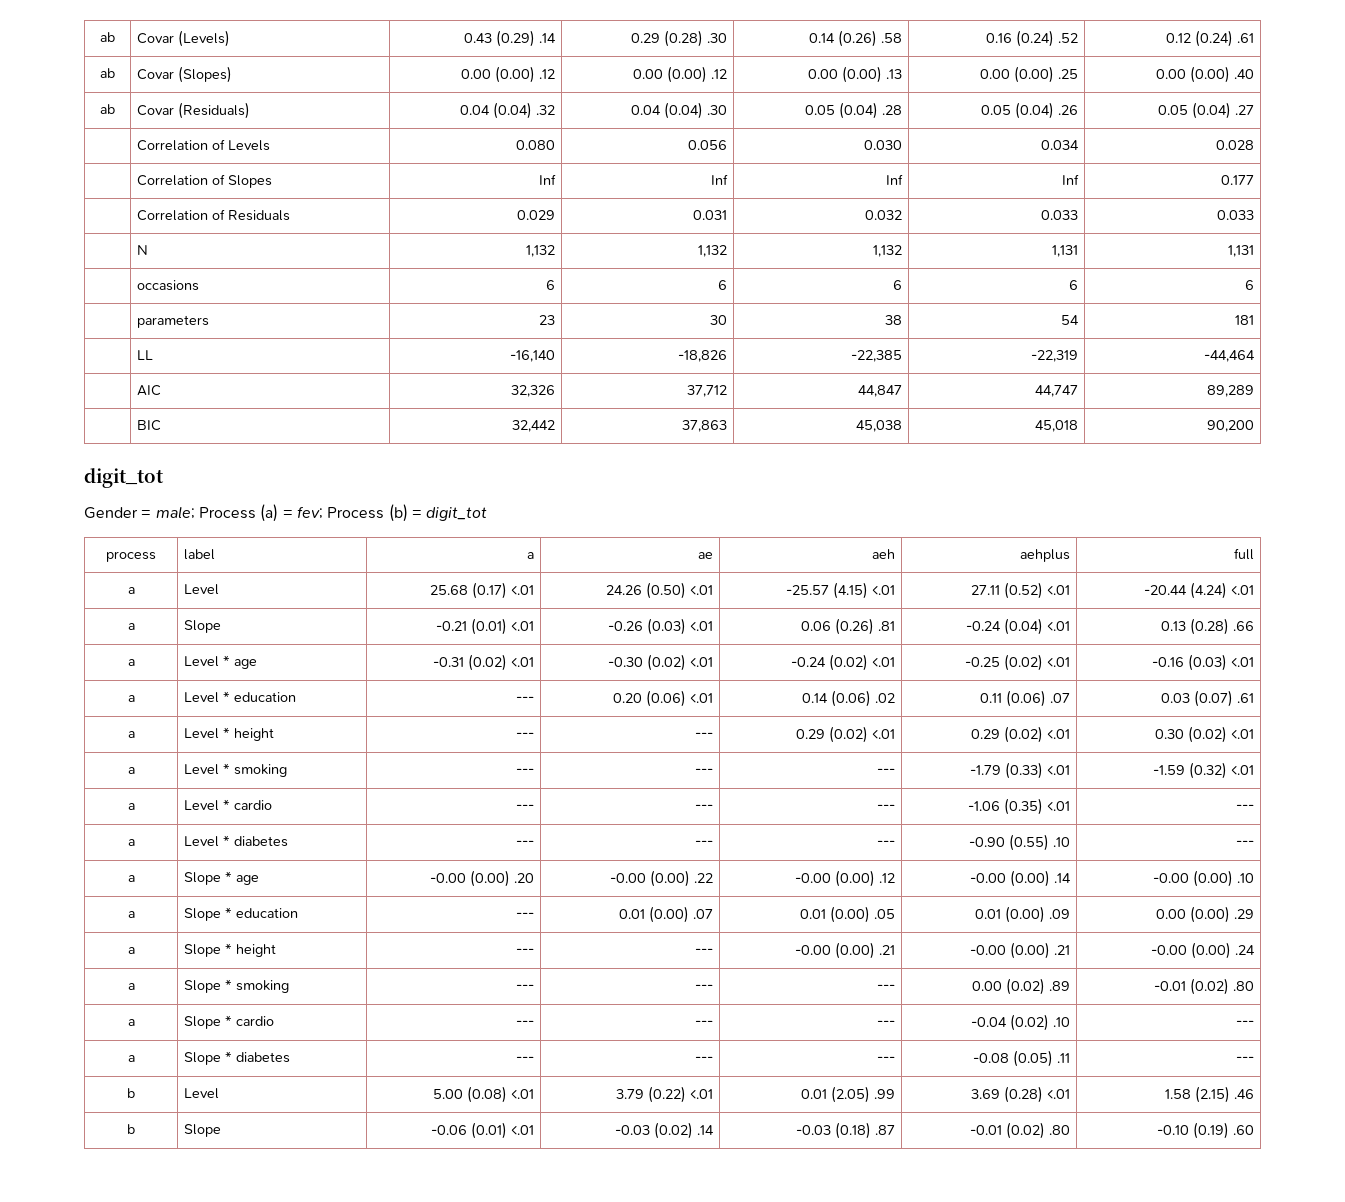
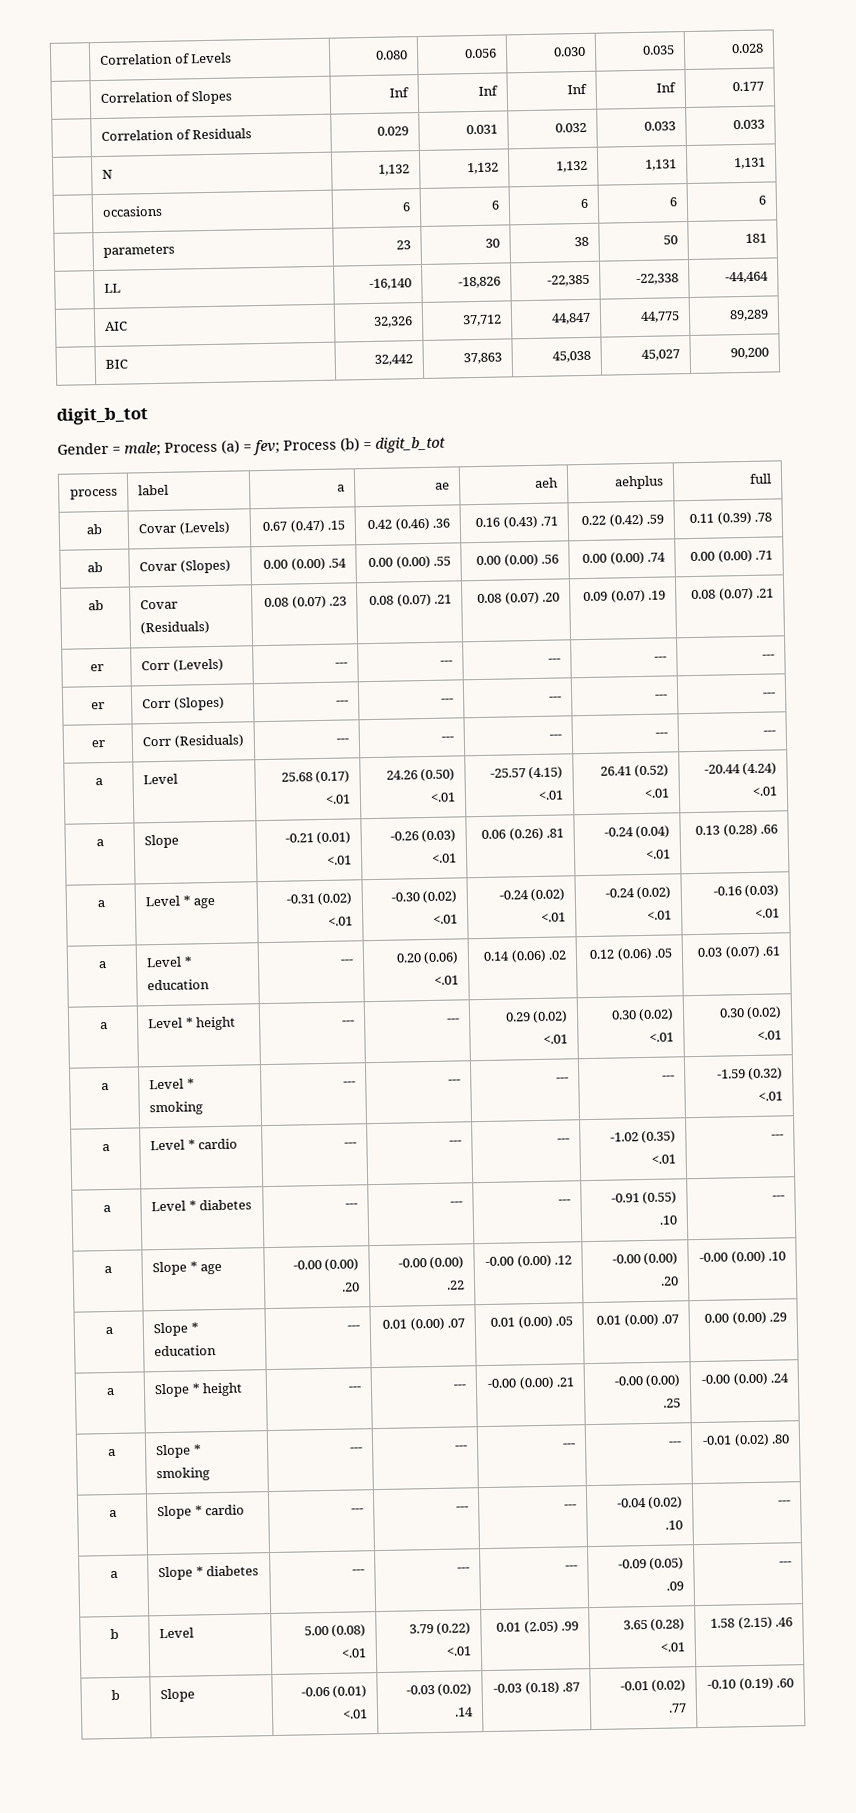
[100,32,115,42] [137,30,231,47] [463,30,556,47] [630,30,727,47] [808,30,902,47] [985,30,1078,47] [1165,30,1254,47] [100,68,115,78] [137,66,233,83] [460,66,555,83] [632,66,727,83] [807,66,902,83] [979,66,1078,83] [1155,66,1254,83] [100,104,115,114] [137,102,251,119] [459,102,555,119] [630,102,727,119] [804,102,902,119] [980,102,1078,119] [1157,102,1254,119] ab | Covar (Levels) | 0.43 (0.29) .14 | 0.29 (0.28) .30 | 0.14 (0.26) .58 | 0.16 (0.24) .52 | 0.12 (0.24) .61 // ab | Covar (Slopes) | 0.00 (0.00) .12 | 0.00 (0.00) .12 | 0.00 (0.00) .13 | 0.00 (0.00) .25 | 0.00 (0.00) .40 // ab | Covar (Residuals) | 0.04 (0.04) .32 | 0.04 (0.04) .30 | 0.05 (0.04) .28 | 0.05 (0.04) .26 | 0.05 (0.04) .27 // -> (99, 59) none
[1040,140,1079,150] 0.034 -> [642,45,676,55] 0.035
[1060,315,1079,325] 54 -> [663,235,679,245] 50
[1030,350,1078,362] -22,319 -> [636,273,680,285] -22,338
[1034,385,1078,397] 44,747 -> [640,311,681,323] 44,775
[1034,420,1078,432] 45,018 -> [641,349,681,361] 45,027
[84,468,164,488] digit_tot -> [56,407,148,425] digit_b_tot
[426,507,488,521] digit_tot -> [375,436,446,453] digit_b_tot
(1254, 554) none -> [85,524,102,535] [137,521,231,535] [261,519,346,533] [366,517,451,531] [474,515,559,529] [580,513,665,527] [688,511,773,525] [86,562,103,573] [138,559,231,574] [262,557,348,571] [367,555,452,569] [475,553,560,567] [581,551,667,565] [689,549,774,563] [87,600,104,611] [139,599,178,610] [139,621,210,635] [263,595,348,609] [368,593,453,607] [476,591,561,605] [582,589,667,603] [690,587,775,601] [89,664,104,672] [140,658,224,672] [335,662,349,667] [440,660,454,665] [548,658,562,663] [654,656,668,661] [762,654,776,659] [90,702,105,710] [141,696,225,711] [336,700,350,705] [441,698,455,703] [549,696,563,701] [655,694,669,699] [763,692,777,697] [90,740,105,748] [141,734,244,748] [336,738,350,743] [441,736,455,741] [549,734,563,739] [655,732,669,737] [763,730,777,735] // ab | Covar (Levels) | 0.67 (0.47) .15 | 0.42 (0.46) .36 | 0.16 (0.43) .71 | 0.22 (0.42) .59 | 0.11 (0.39) .78 // ab | Covar (Slopes) | 0.00 (0.00) .54 | 0.00 (0.00) .55 | 0.00 (0.00) .56 | 0.00 (0.00) .74 | 0.00 (0.00) .71 // ab | Covar (Residuals) | 0.08 (0.07) .23 | 0.08 (0.07) .21 | 0.08 (0.07) .20 | 0.09 (0.07) .19 | 0.08 (0.07) .21 // er | Corr (Levels) | --- | --- | --- | --- | --- // er | Corr (Slopes) | --- | --- | --- | --- | --- // er | Corr (Residuals) | --- | --- | --- | --- | ---
[970,585,1000,595] 27.11 -> [599,766,632,776] 26.41
[964,657,1000,667] -0.25 -> [604,888,635,898] -0.24
[979,690,1070,707] 0.11 (0.06) .07 -> [588,947,673,961] 0.12 (0.06) .05
[970,729,1000,739] 0.29 -> [610,1010,637,1020] 0.30
[969,762,1070,779] -1.79 (0.33) <.01 -> [662,1075,676,1080] ---
[967,801,1000,811] -1.06 -> [609,1132,639,1142] -1.02
[968,837,1005,847] -0.90 -> [610,1193,640,1203] -0.91
[1053,873,1071,883] .14 -> [660,1276,680,1286] .20
[1048,909,1070,919] .09 -> [661,1314,680,1324] .07
[1053,945,1070,955] .21 -> [663,1398,682,1408] .25
[971,978,1070,995] 0.00 (0.02) .89 -> [669,1441,683,1446] ---
[972,1050,1070,1067] -0.08 (0.05) .11 -> [617,1557,685,1570] [666,1581,685,1591] -0.09 (0.05) .09
[970,1089,1000,1099] 3.69 -> [622,1620,648,1630] 3.65
[1048,1125,1070,1135] .80 -> [668,1703,688,1713] .77

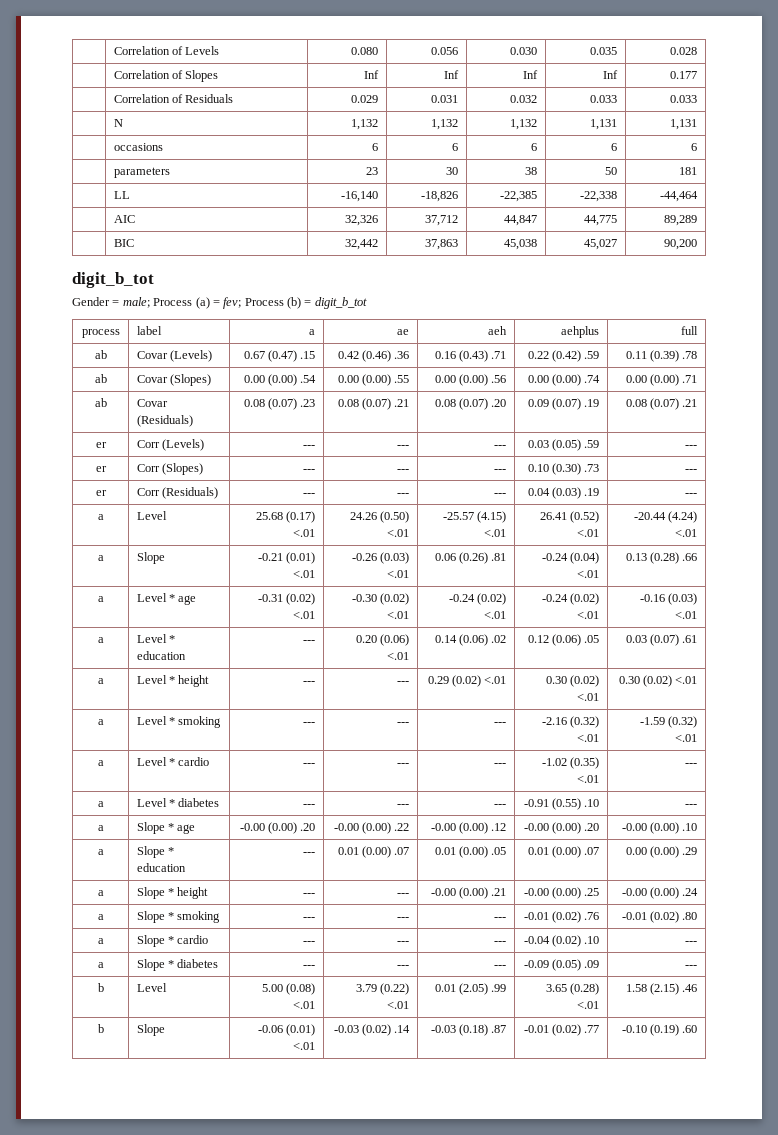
[654,656,668,661] --- -> [527,439,600,451] 0.03 (0.05) .59
[655,694,669,699] --- -> [527,463,600,475] 0.10 (0.30) .73
[655,732,669,737] --- -> [527,487,600,499] 0.04 (0.03) .19
[662,1075,676,1080] --- -> [542,716,600,728] [577,734,600,742] -2.16 (0.32) <.01
[669,1441,683,1446] --- -> [523,911,600,923] -0.01 (0.02) .76

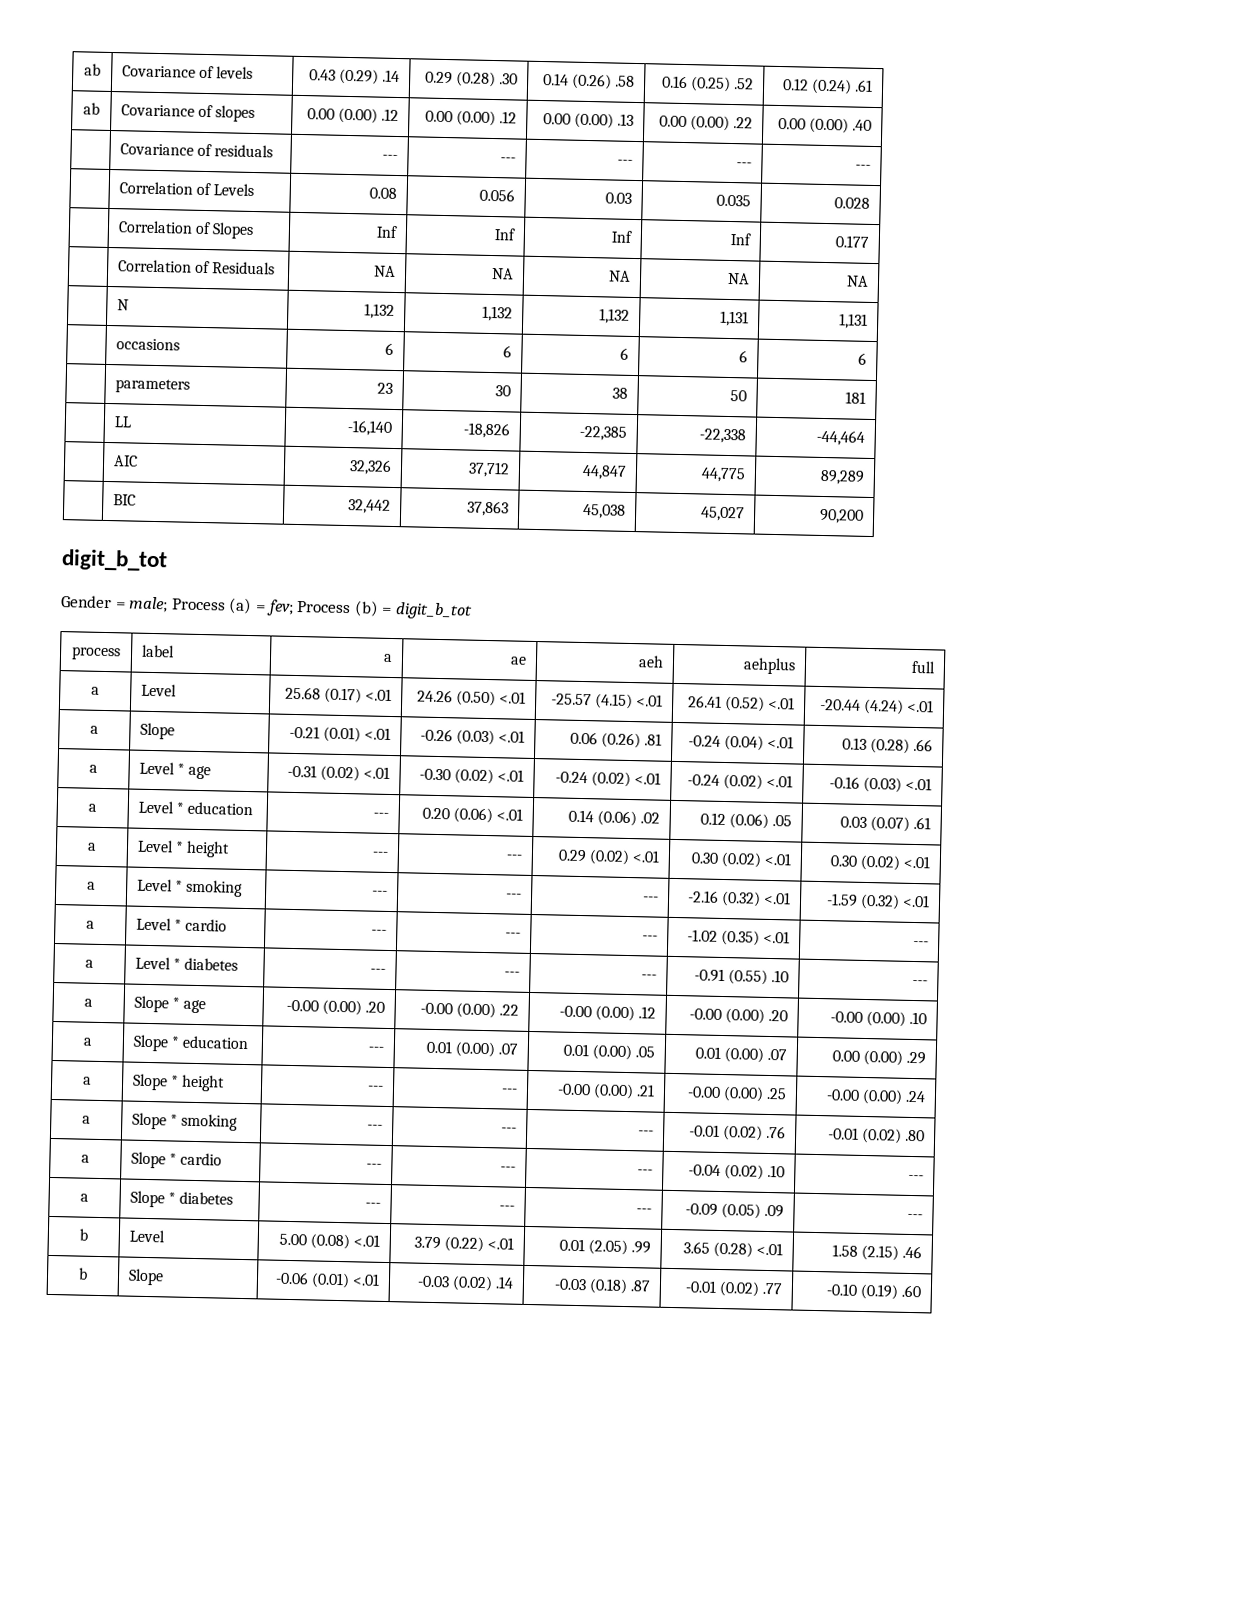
(113, 50) none -> [84,63,101,76] [122,65,254,79] [308,68,400,85] [424,71,518,88] [542,73,635,90] [661,75,754,92] [782,78,873,95] [83,102,100,115] [121,104,256,123] [306,107,399,124] [424,110,517,127] [542,112,634,129] [658,115,753,131] [777,117,872,134] [120,143,274,158] [381,154,398,161] [499,157,516,163] [616,159,633,165] [735,162,752,168] [854,164,871,170] ab | Covariance of levels | 0.43 (0.29) .14 | 0.29 (0.28) .30 | 0.14 (0.26) .58 | 0.16 (0.25) .52 | 0.12 (0.24) .61 // ab | Covariance of slopes | 0.00 (0.00) .12 | 0.00 (0.00) .12 | 0.00 (0.00) .13 | 0.00 (0.00) .22 | 0.00 (0.00) .40 // | Covariance of residuals | --- | --- | --- | --- | --- //
[351,47,379,55] 0.080 -> [368,187,397,200] 0.08
[510,47,538,55] 0.030 -> [604,192,632,204] 0.03
[351,95,379,103] [431,95,459,103] [510,95,538,103] [590,95,618,103] [670,95,698,103] 0.029 | 0.031 | 0.032 | 0.033 | 0.033 -> [373,265,396,277] [490,267,514,280] [607,270,631,282] [726,272,750,285] [845,275,869,287] NA | NA | NA | NA | NA
[94,350,107,359] [136,350,212,362] [243,350,316,362] [337,350,410,362] [434,350,507,362] [527,350,600,362] [625,350,698,362] [94,374,107,383] [136,374,211,386] [243,374,317,386] [337,374,410,386] [434,374,507,386] [527,374,601,386] [625,374,698,386] [94,398,107,407] [136,399,168,407] [136,415,193,427] [243,398,316,410] [337,398,410,410] [434,398,507,410] [527,398,600,410] [625,398,698,410] [95,442,107,448] [136,439,204,451] [303,445,316,448] [397,445,410,448] [494,445,507,448] [527,439,600,451] [685,445,698,448] [95,466,107,472] [136,463,203,475] [303,469,316,472] [397,469,410,472] [494,469,507,472] [527,463,600,475] [685,469,698,472] [95,490,107,496] [136,487,218,499] [303,493,316,496] [397,493,410,496] [494,493,507,496] [527,487,600,499] [685,493,698,496] // ab | Covar (Levels) | 0.67 (0.47) .15 | 0.42 (0.46) .36 | 0.16 (0.43) .71 | 0.22 (0.42) .59 | 0.11 (0.39) .78 // ab | Covar (Slopes) | 0.00 (0.00) .54 | 0.00 (0.00) .55 | 0.00 (0.00) .56 | 0.00 (0.00) .74 | 0.00 (0.00) .71 // ab | Covar (Residuals) | 0.08 (0.07) .23 | 0.08 (0.07) .21 | 0.08 (0.07) .20 | 0.09 (0.07) .19 | 0.08 (0.07) .21 // er | Corr (Levels) | --- | --- | --- | 0.03 (0.05) .59 | --- // er | Corr (Slopes) | --- | --- | --- | 0.10 (0.30) .73 | --- // er | Corr (Residuals) | --- | --- | --- | 0.04 (0.03) .19 | --- -> (936, 667) none

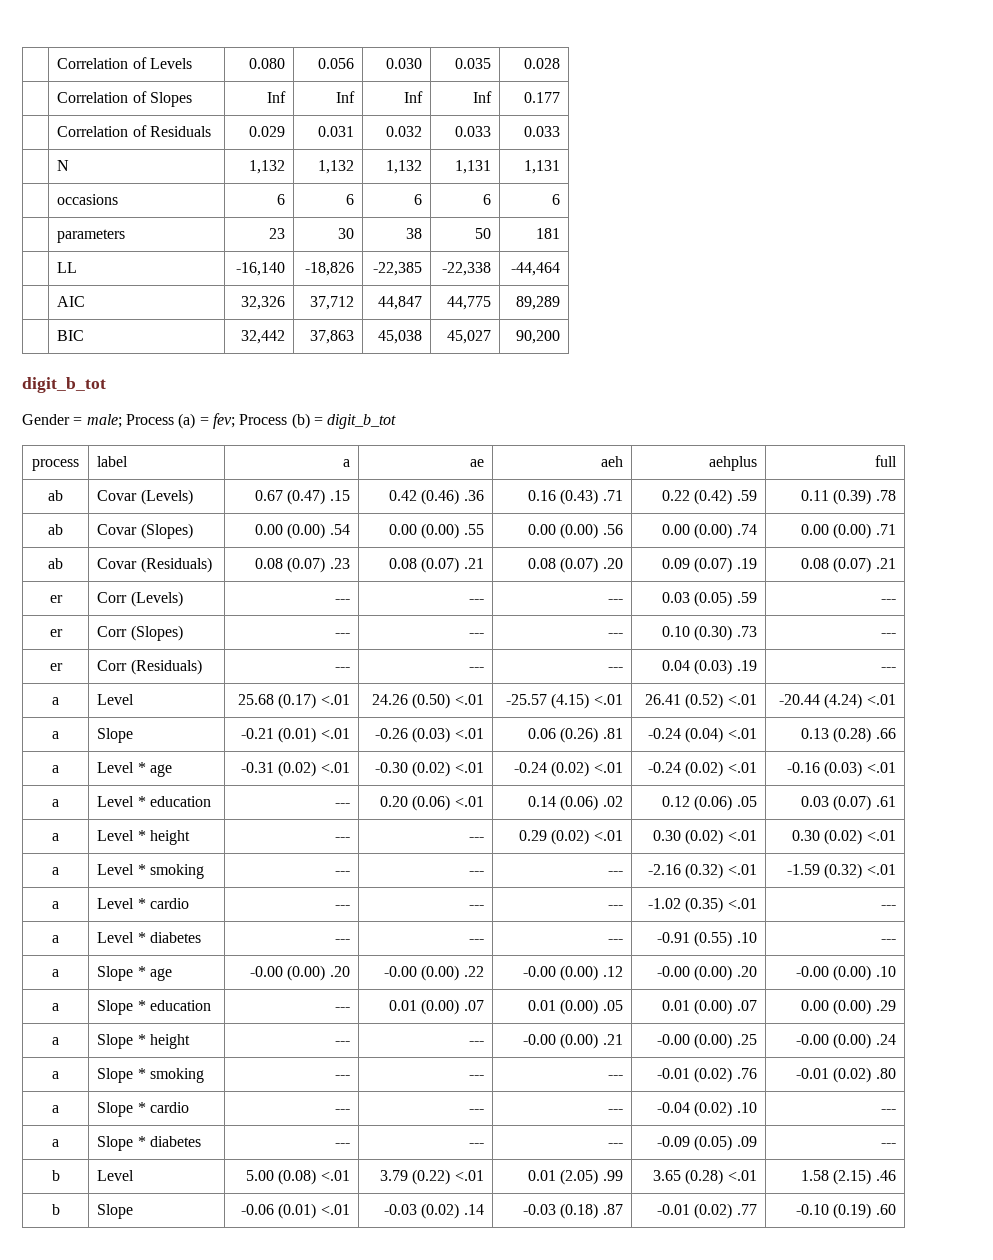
[84,63,101,76] [122,65,254,79] [308,68,400,85] [424,71,518,88] [542,73,635,90] [661,75,754,92] [782,78,873,95] [83,102,100,115] [121,104,256,123] [306,107,399,124] [424,110,517,127] [542,112,634,129] [658,115,753,131] [777,117,872,134] [120,143,274,158] [381,154,398,161] [499,157,516,163] [616,159,633,165] [735,162,752,168] [854,164,871,170] ab | Covariance of levels | 0.43 (0.29) .14 | 0.29 (0.28) .30 | 0.14 (0.26) .58 | 0.16 (0.25) .52 | 0.12 (0.24) .61 // ab | Covariance of slopes | 0.00 (0.00) .12 | 0.00 (0.00) .12 | 0.00 (0.00) .13 | 0.00 (0.00) .22 | 0.00 (0.00) .40 // | Covariance of residuals | --- | --- | --- | --- | --- // -> (57, 63) none
[368,187,397,200] 0.08 -> [248,58,285,69] 0.080
[604,192,632,204] 0.03 -> [385,58,422,69] 0.030
[373,265,396,277] [490,267,514,280] [607,270,631,282] [726,272,750,285] [845,275,869,287] NA | NA | NA | NA | NA -> [248,126,285,137] [317,126,354,137] [385,126,422,137] [454,126,491,137] [523,126,560,137] 0.029 | 0.031 | 0.032 | 0.033 | 0.033
(936, 667) none -> [48,490,63,501] [97,489,193,505] [254,489,350,505] [388,489,484,505] [527,489,623,505] [661,489,757,505] [800,489,896,505] [48,524,63,535] [97,523,193,539] [254,523,350,539] [388,523,484,539] [527,523,623,539] [661,523,757,539] [800,523,896,539] [48,558,63,569] [97,557,212,573] [254,557,350,573] [388,557,484,573] [527,557,623,573] [661,557,757,573] [800,557,896,573] [49,595,63,603] [97,591,183,607] [334,599,350,603] [468,599,484,603] [607,599,623,603] [661,591,757,607] [880,599,896,603] [49,629,63,637] [97,625,183,641] [334,633,350,637] [468,633,484,637] [607,633,623,637] [661,625,757,641] [880,633,896,637] [49,663,63,671] [97,659,202,675] [334,667,350,671] [468,667,484,671] [607,667,623,671] [661,659,757,675] [880,667,896,671] // ab | Covar (Levels) | 0.67 (0.47) .15 | 0.42 (0.46) .36 | 0.16 (0.43) .71 | 0.22 (0.42) .59 | 0.11 (0.39) .78 // ab | Covar (Slopes) | 0.00 (0.00) .54 | 0.00 (0.00) .55 | 0.00 (0.00) .56 | 0.00 (0.00) .74 | 0.00 (0.00) .71 // ab | Covar (Residuals) | 0.08 (0.07) .23 | 0.08 (0.07) .21 | 0.08 (0.07) .20 | 0.09 (0.07) .19 | 0.08 (0.07) .21 // er | Corr (Levels) | --- | --- | --- | 0.03 (0.05) .59 | --- // er | Corr (Slopes) | --- | --- | --- | 0.10 (0.30) .73 | --- // er | Corr (Residuals) | --- | --- | --- | 0.04 (0.03) .19 | ---

